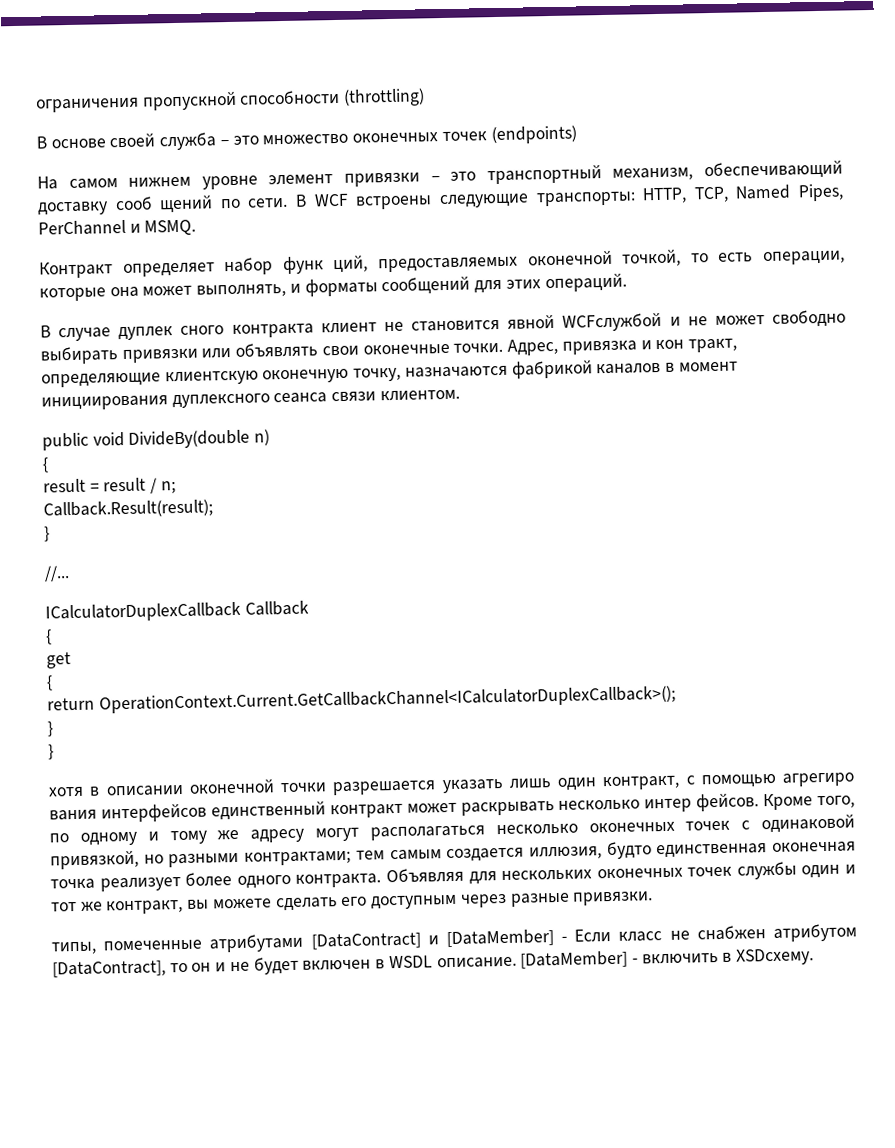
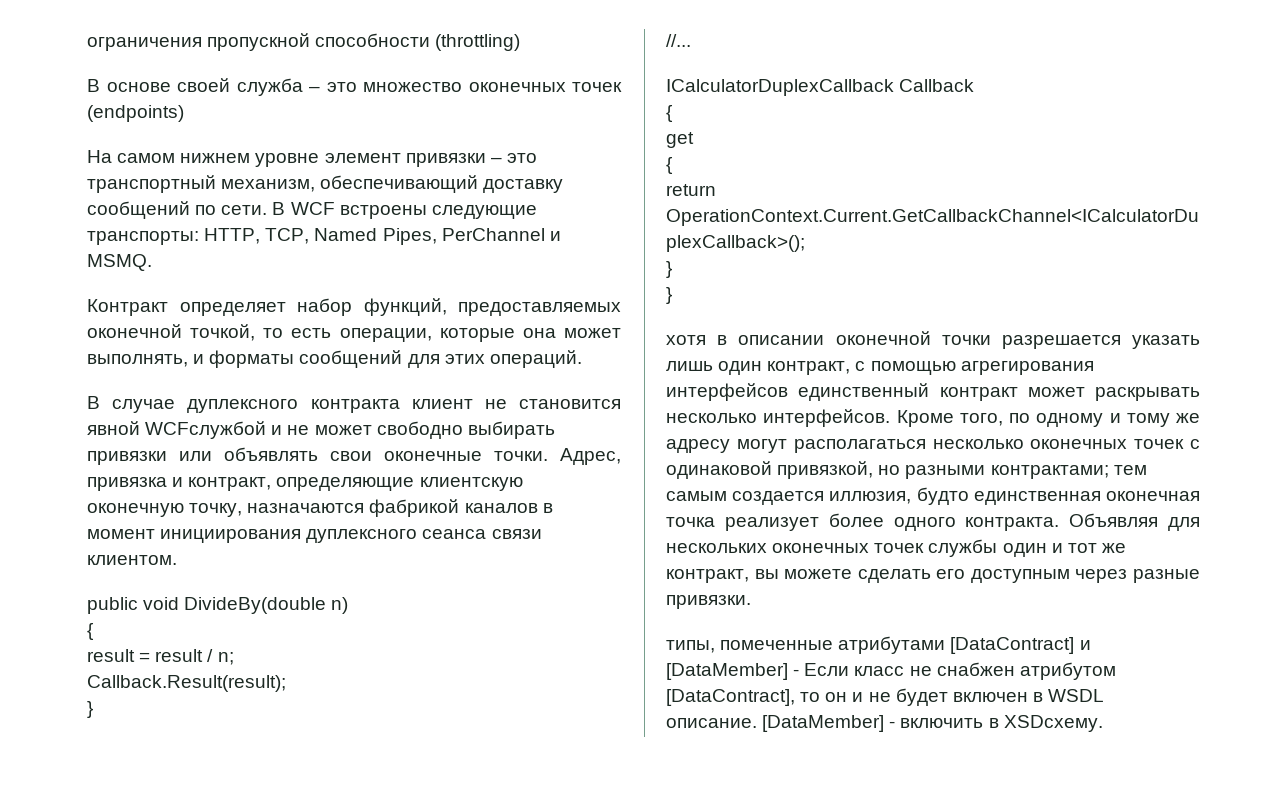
[114,195,214,214] сооб щений -> [87,201,190,219] сообщений
[282,255,369,275] функ ций, -> [363,298,447,316] функций,
[118,325,225,341] дуплек сного -> [187,399,299,413] дуплексного
[655,338,737,353] кон тракт, -> [188,477,272,491] контракт,
[782,772,855,787] [49,809,97,821] агрегиро вания -> [960,361,1094,375] агрегирования
[644,793,760,813] интер фейсов. -> [763,409,891,427] интерфейсов.

